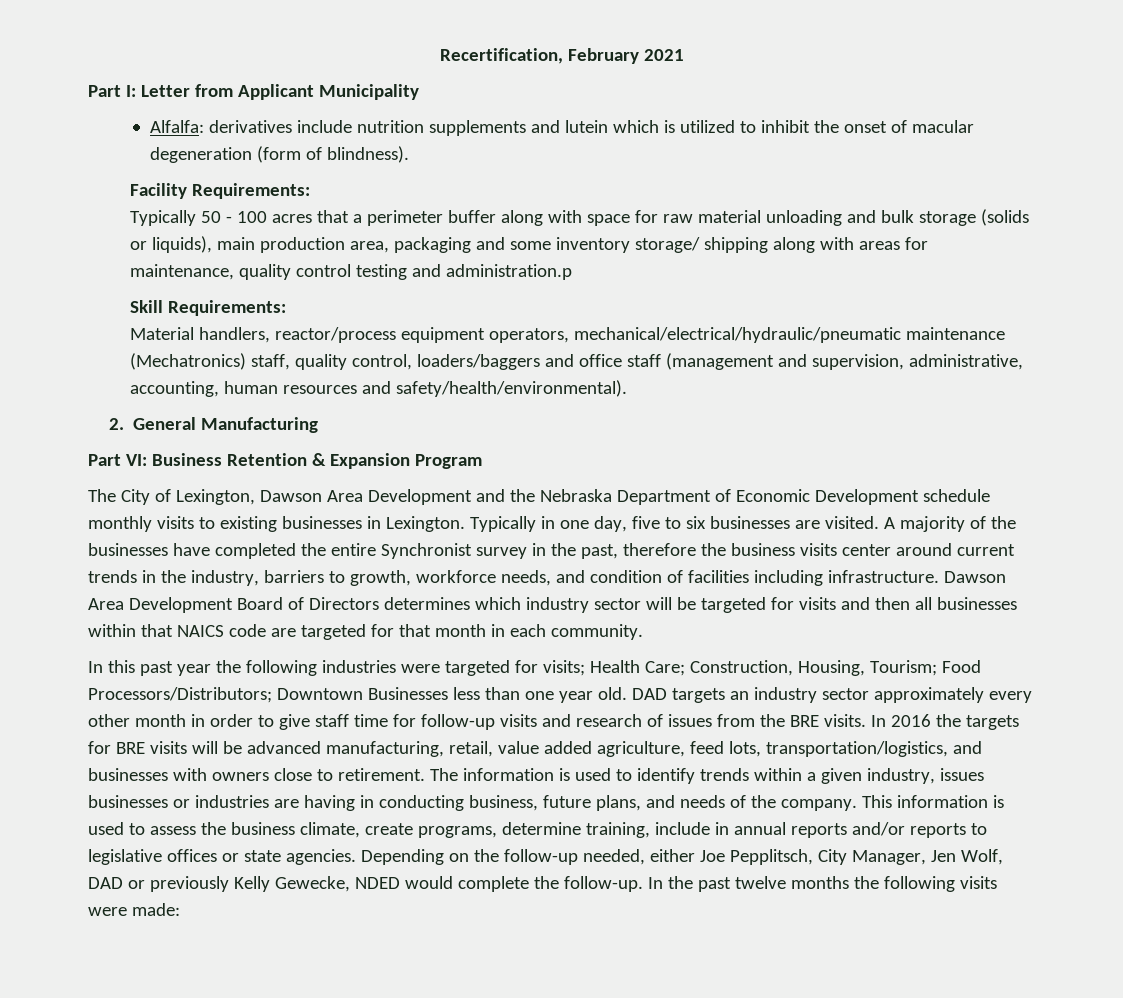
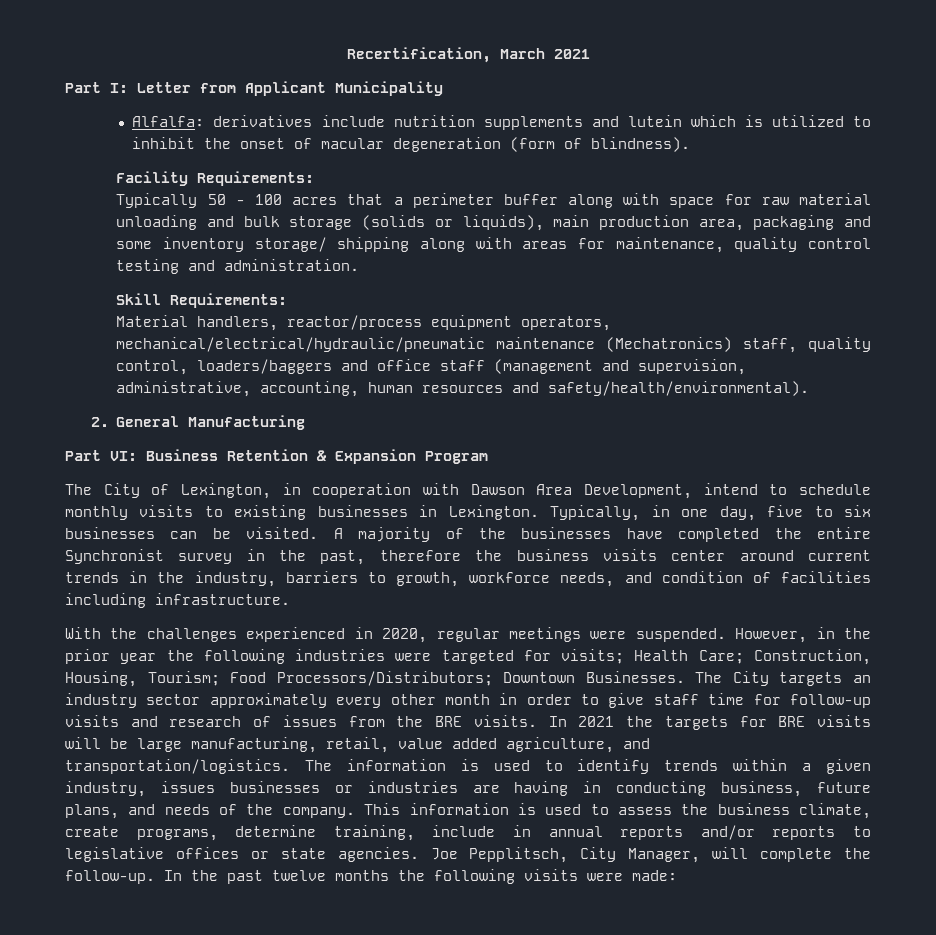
[567,48,639,64] February -> [499,48,545,59] March
[445,264,572,280] administration.p -> [224,259,360,271] administration.
[259,489,919,505] Dawson Area Development and the Nebraska Department of Economic Development -> [282,483,788,499] in cooperation with Dawson Area Development, intend to
[469,516,536,532] Typically -> [550,505,641,521] Typically,
[794,520,820,529] are -> [170,528,231,539] can be
[943,571,1006,583] [88,597,1017,613] [88,624,643,640] [88,660,173,676] Dawson Area Development Board of Directors determines which industry sector will be targeted for visits and then all businesses within that NAICS code are targeted for that month in each community. // In this past -> [65,627,871,643] [65,649,110,664] // With the challenges experienced in 2020, regular meetings were suspended. However, in the prior
[367,687,667,703] Businesses less than one year old. DAD -> [585,671,769,686] Businesses. The City
[890,714,931,727] 2016 -> [578,716,615,727] 2021
[246,741,321,754] advanced -> [137,738,182,752] large
[689,741,982,757] [88,768,425,781] feed lots, transportation/logistics, and businesses with owners close to retirement. -> [623,738,650,749] [65,759,290,774] and transportation/logistics.
[360,849,1003,865] [88,876,453,892] Depending on the follow-up needed, either Joe Pepplitsch, City Manager, Jen Wolf, DAD or previously Kelly Gewecke, NDED would -> [430,847,749,863] Joe Pepplitsch, City Manager, will

